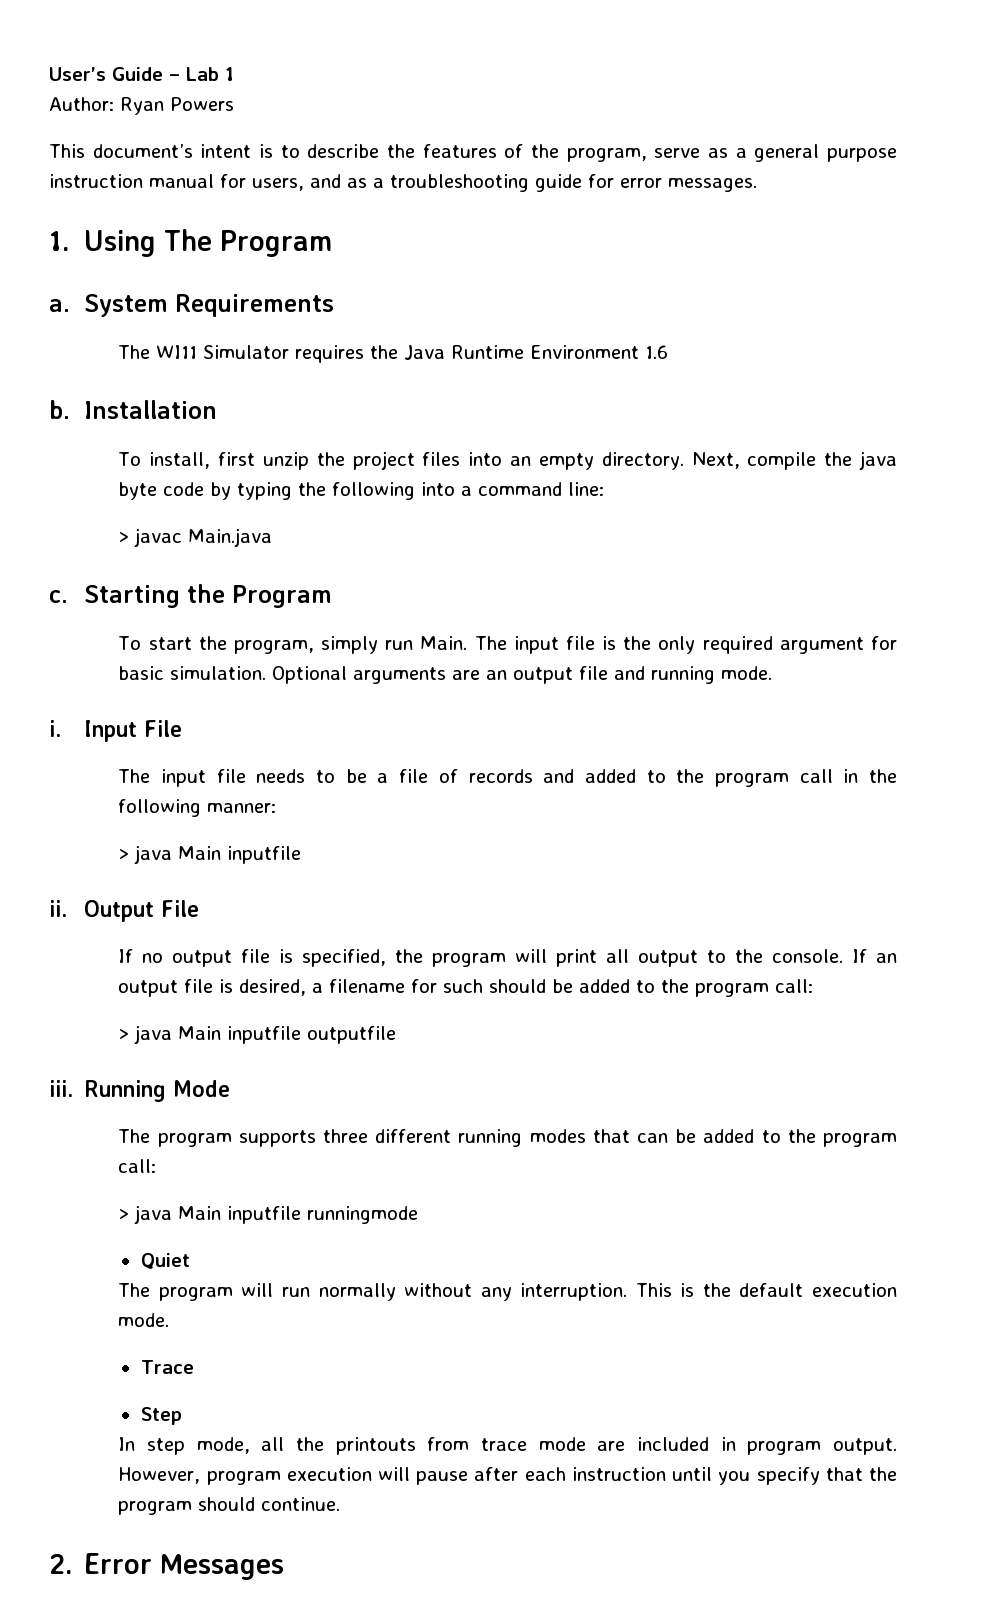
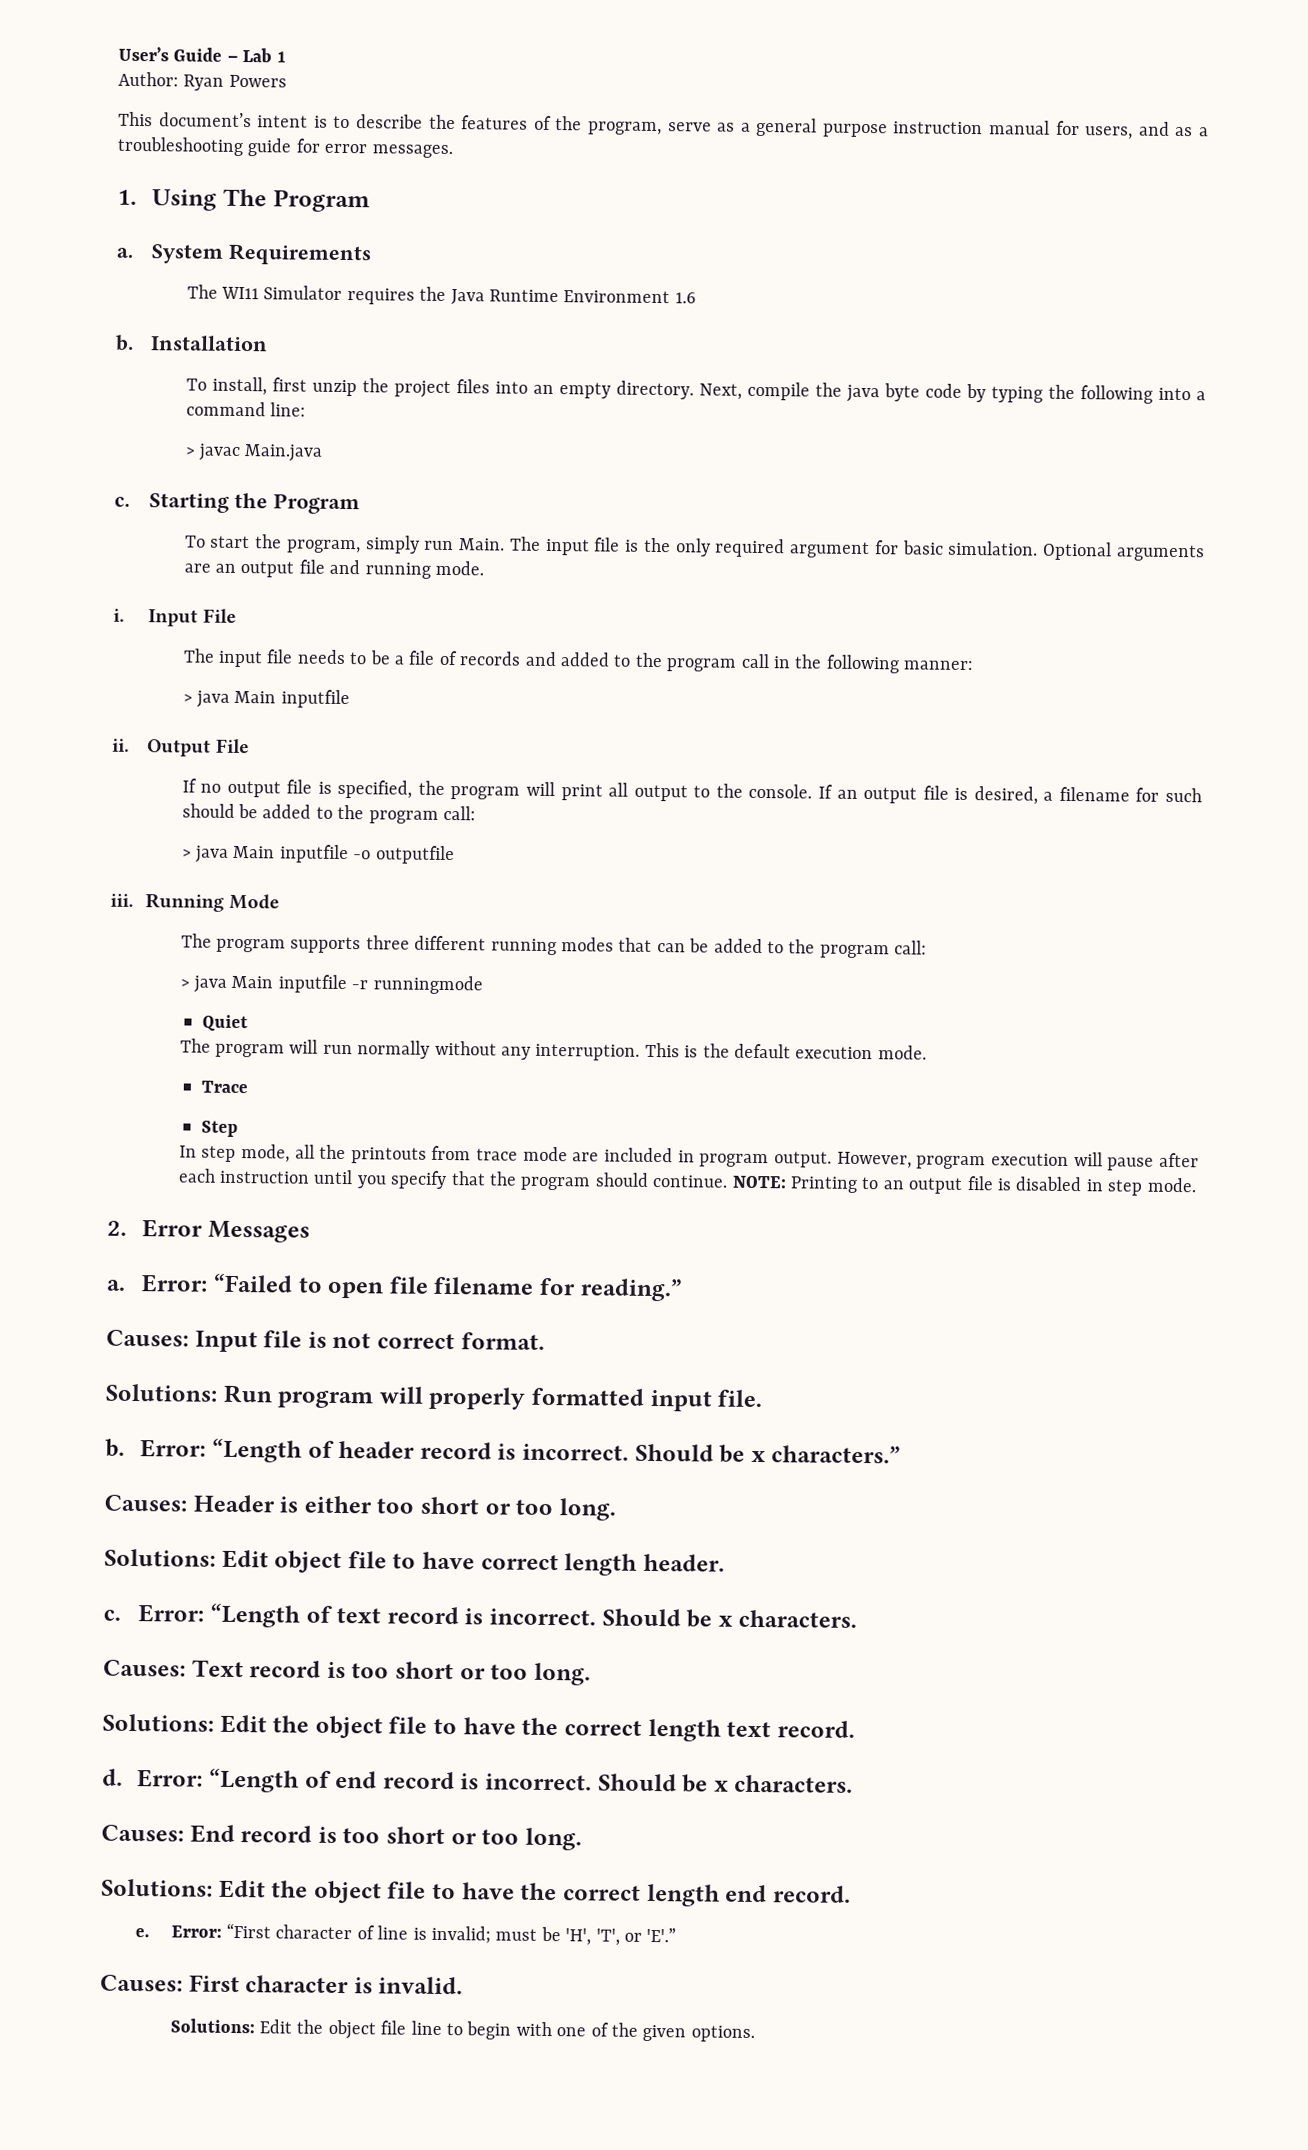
(302, 1035) none -> [353,850,372,860] -o
(302, 1215) none -> [351,980,369,990] -r
[49,1553,284,1580] // 2. Error Messages -> [731,1175,1197,1196] [107,1219,310,1243] [106,1273,683,1302] [106,1329,545,1353] [105,1383,763,1412] [105,1438,902,1464] [104,1494,616,1521] [104,1548,725,1576] [103,1603,858,1628] [103,1659,591,1686] [102,1713,855,1742] [102,1768,854,1793] [101,1824,582,1851] [101,1878,851,1907] [135,1922,677,1946] [100,1974,464,1995] [169,2018,755,2043] NOTE: Printing to an output file is disabled in step mode. // 2. Error Messages // a. Error: “Failed to open file filename for reading.” // Causes: Input file is not correct format. // Solutions: Run program will properly formatted input file. // b. Error: “Length of header record is incorrect. Should be x characters.” // Causes: Header is either too short or too long. // Solutions: Edit object file to have correct length header. // c. Error: “Length of text record is incorrect. Should be x characters. // Causes: Text record is too short or too long. // Solutions: Edit the object file to have the correct length text record. // d. Error: “Length of end record is incorrect. Should be x characters. // Causes: End record is too short or too long. // Solutions: Edit the object file to have the correct length end record. // e. Error: “First character of line is invalid; must be 'H', 'T', or 'E'.” // Causes: First character is invalid. // Solutions: Edit the object file line to begin with one of the given options.

